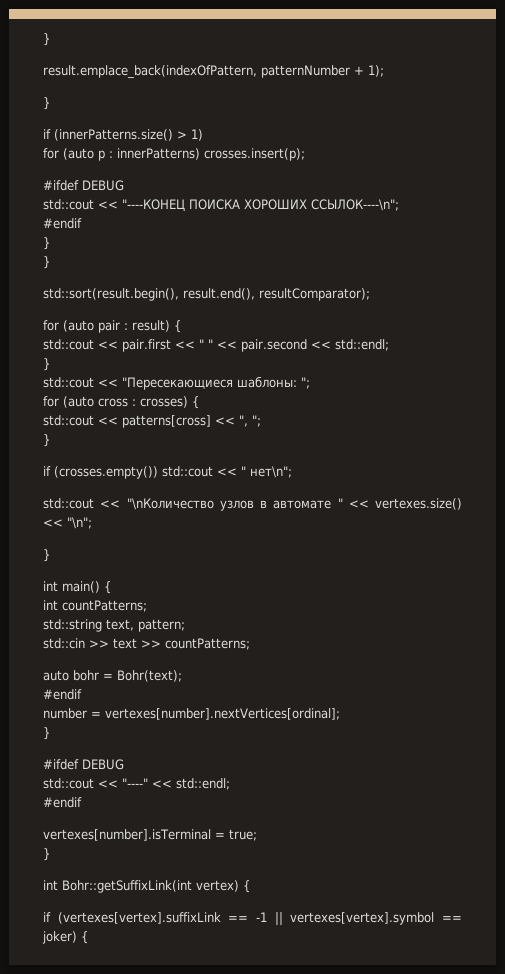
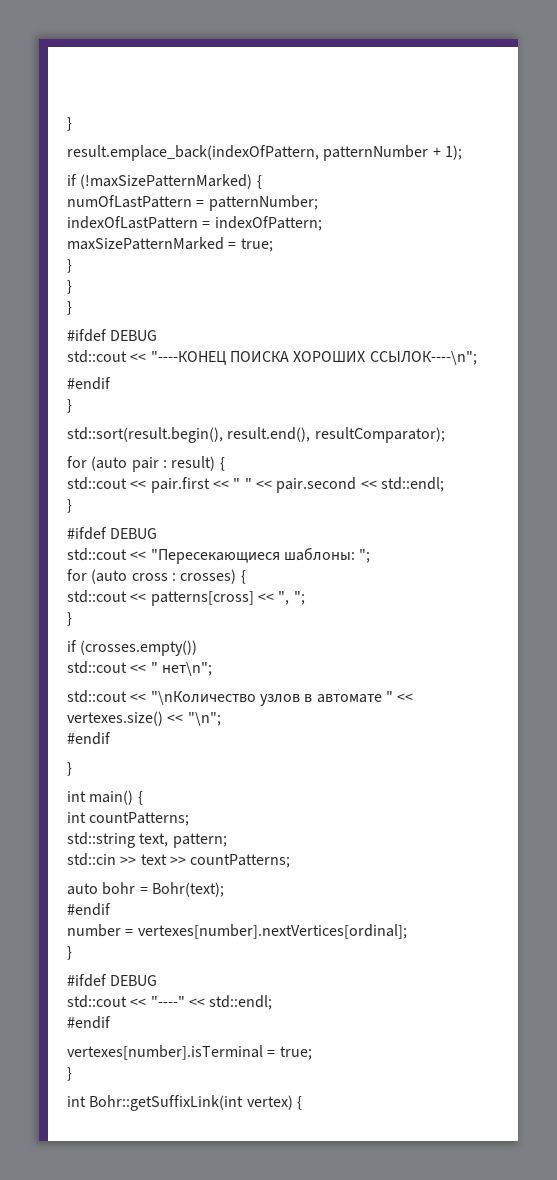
[43,97,50,110] [43,129,203,141] [43,148,305,161] } // if (innerPatterns.size() > 1) // for (auto p : innerPatterns) crosses.insert(p); -> [67,174,262,189] [67,195,318,211] [67,216,322,231] [67,237,273,252] [67,259,72,273] [67,280,72,294] [67,301,72,315] if (!maxSizePatternMarked) { // numOfLastPattern = patternNumber; // indexOfLastPattern = indexOfPattern; // maxSizePatternMarked = true; // } // } // }
[43,256,50,269] // } -> (72, 406) none
(50, 364) none -> [67,527,158,540] // #ifdef DEBUG
(158, 472) none -> (198, 648) //
(92, 523) none -> [67,732,111,745] // #endif
[43,912,462,926] [42,931,88,944] // if (vertexes[vertex].suffixLink == -1 || vertexes[vertex].symbol == joker) { -> (302, 1103) none

